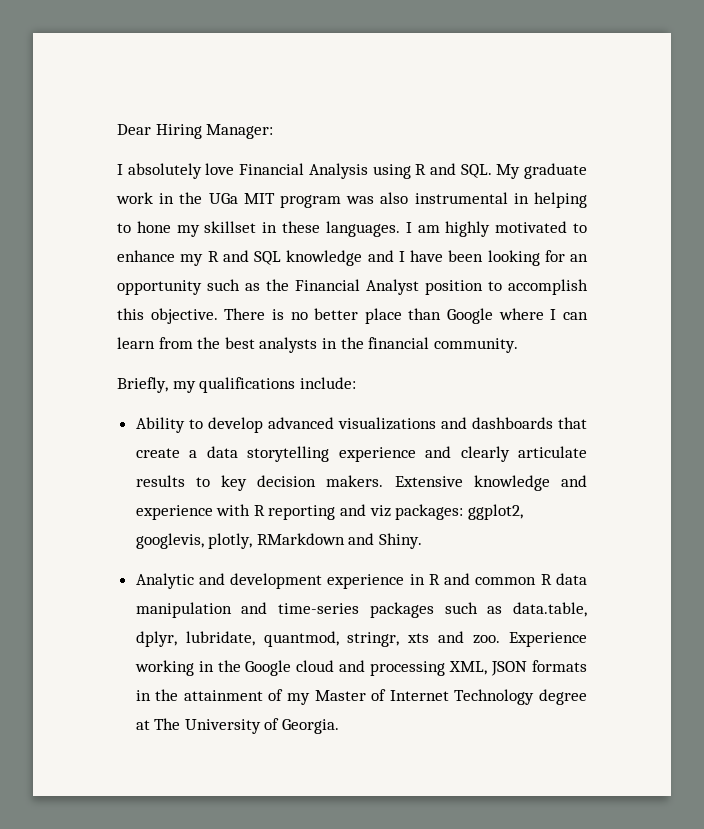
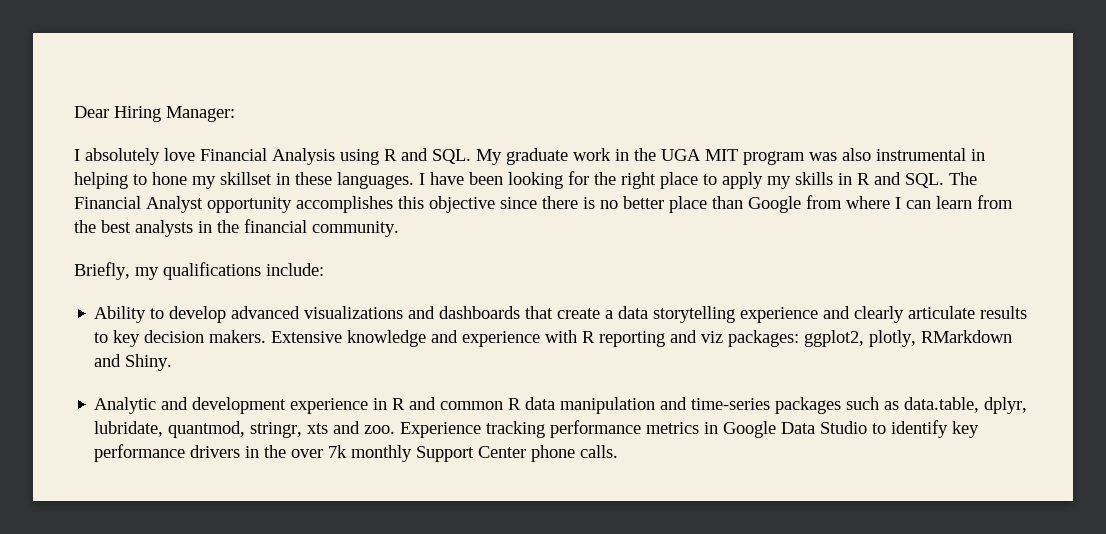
[208,193,238,204] UGa -> [661,149,701,161] UGA
[417,221,587,237] [117,250,588,266] [117,279,588,295] [117,308,266,324] am highly motivated to enhance my R and SQL knowledge and I have been looking for an opportunity such as the Financial Analyst position to accomplish this objective. There -> [430,171,977,189] [74,196,578,213] have been looking for the right place to apply my skills in R and SQL. The Financial Analyst opportunity accomplishes this objective since there
(494, 316) none -> [806,195,842,209] from
[135,533,204,549] googlevis, -> (865, 338) none
[134,660,587,676] [135,689,588,705] [135,718,340,734] working in the Google cloud and processing XML, JSON formats in the attainment of my Master of Internet Technology degree at The University of Georgia. -> [486,420,980,438] [94,444,619,462] tracking performance metrics in Google Data Studio to identify key performance drivers in the over 7k monthly Support Center phone calls.

